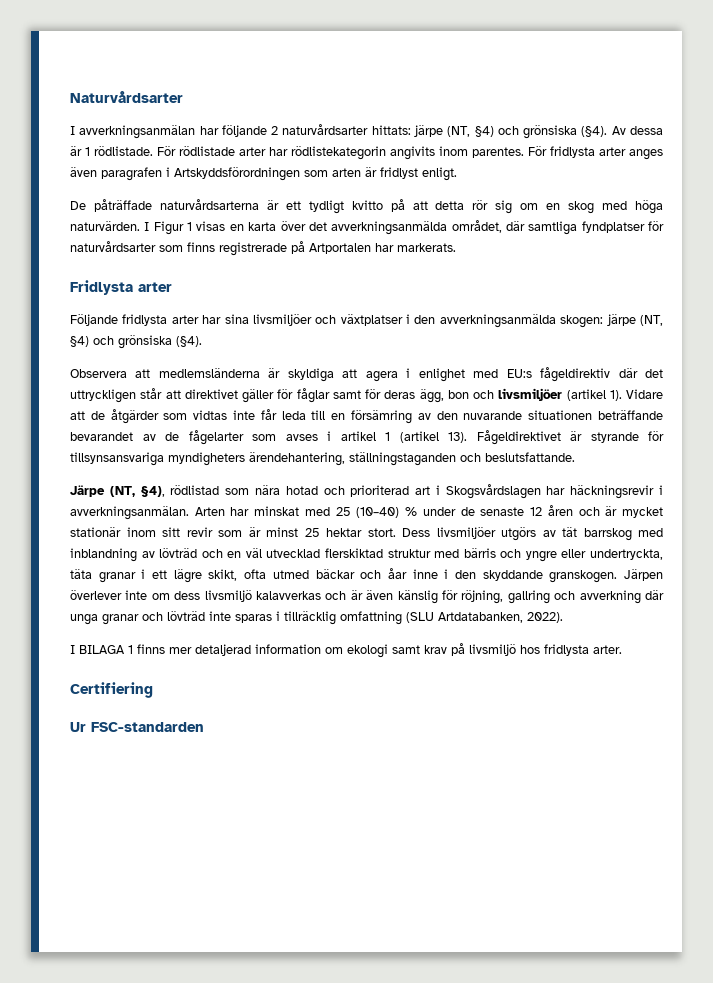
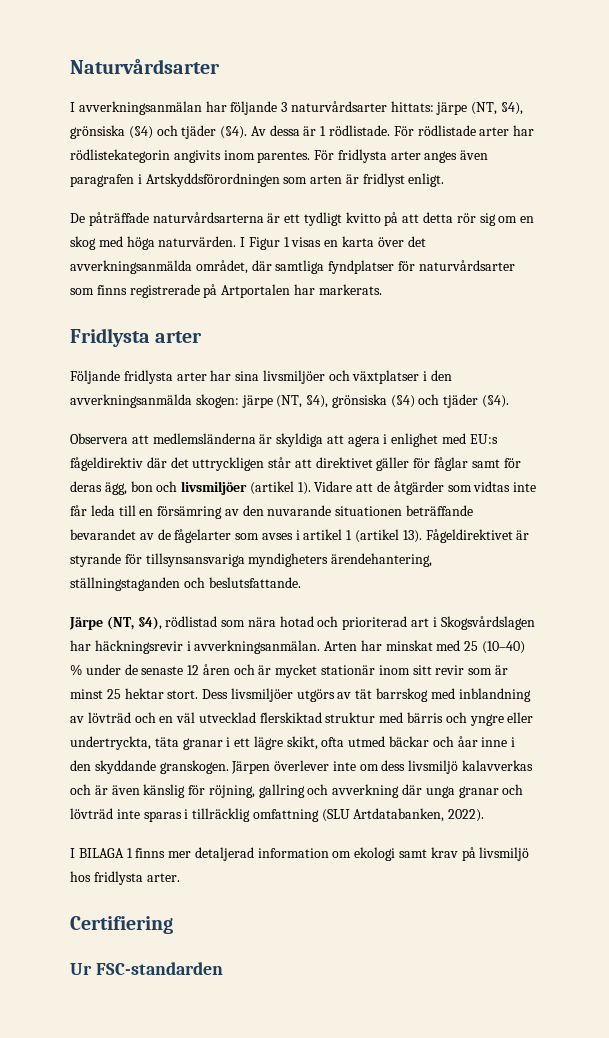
[271,126,279,135] 2 -> [281,102,288,112] 3
[474,125,578,139] §4) och grönsiska -> [501,102,524,115] [70,125,217,139] §4), grönsiska (§4) och tjäder
[70,335,172,349] §4) och grönsiska -> [306,394,479,408] §4), grönsiska (§4) och tjäder

